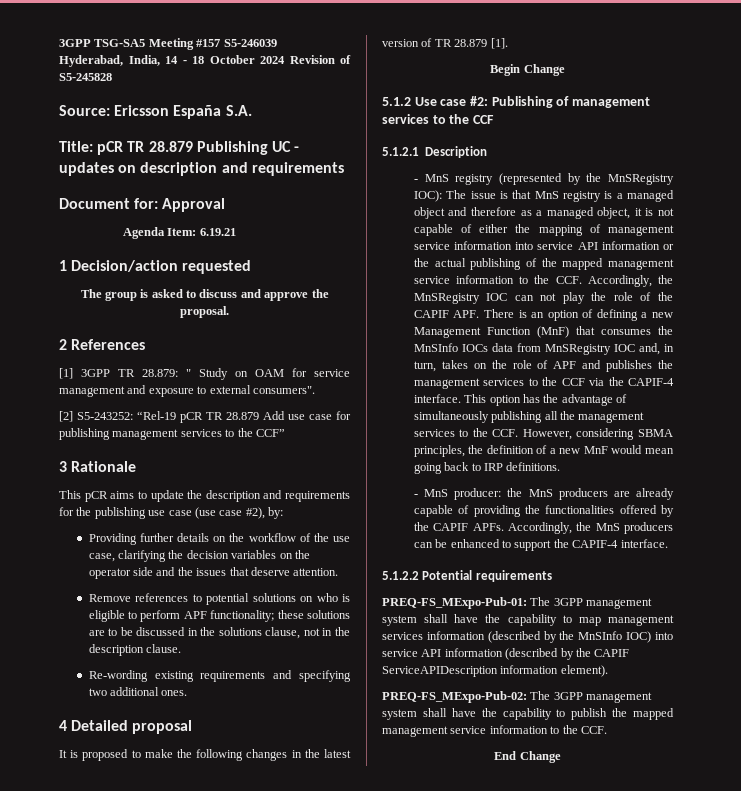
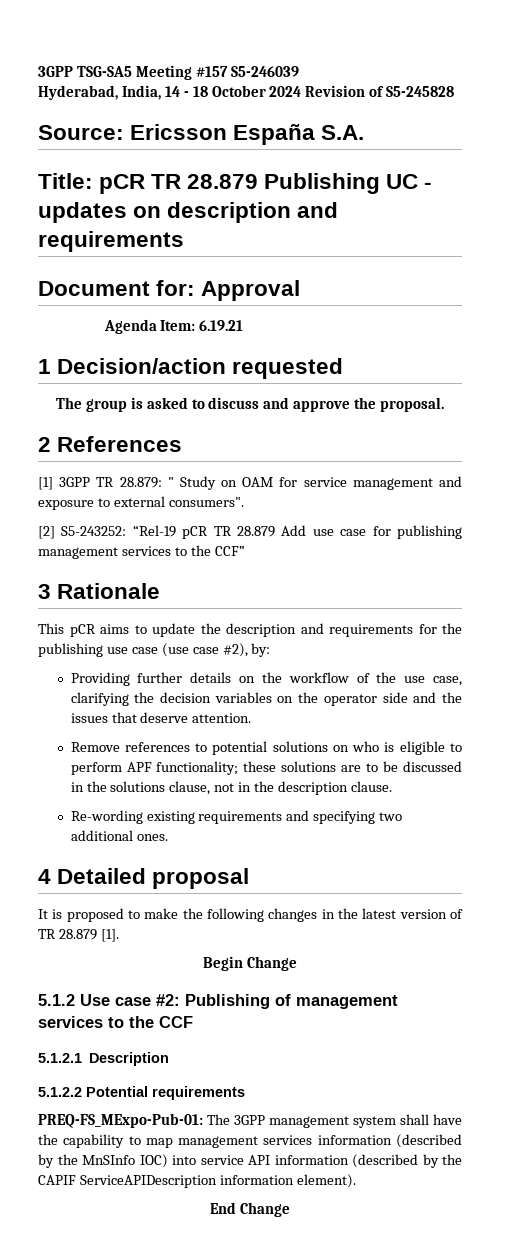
[413,173,674,185] [413,190,674,202] [413,207,675,219] [413,224,674,236] [413,241,674,250] [413,258,674,270] [413,275,673,287] [413,292,673,304] [413,309,674,321] [413,326,673,338] [413,343,674,355] [413,360,673,372] [413,377,674,389] [413,394,628,406] [413,411,645,423] [413,428,673,440] [413,445,674,457] [413,462,561,474] [413,488,674,500] [413,505,674,517] [413,522,673,534] [413,539,668,551] // - MnS registry (represented by the MnSRegistry IOC): The issue is that MnS registry is a managed object and therefore as a managed object, it is not capable of either the mapping of management service information into service API information or the actual publishing of the mapped management service information to the CCF. Accordingly, the MnSRegistry IOC can not play the role of the CAPIF APF. There is an option of defining a new Management Function (MnF) that consumes the MnSInfo IOCs data from MnSRegistry IOC and, in turn, takes on the role of APF and publishes the management services to the CCF via the CAPIF-4 interface. This option has the advantage of simultaneously publishing all the management services to the CCF. However, considering SBMA principles, the definition of a new MnF would mean going back to IRP definitions. // - MnS producer: the MnS producers are already capable of providing the functionalities offered by the CAPIF APFs. Accordingly, the MnS producers can be enhanced to support the CAPIF-4 interface. -> (170, 1059) none
[382,691,653,703] [382,708,674,720] [382,725,607,737] // PREQ-FS_MExpo-Pub-02: The 3GPP management system shall have the capability to publish the mapped management service information to the CCF. -> (356, 1181) none

